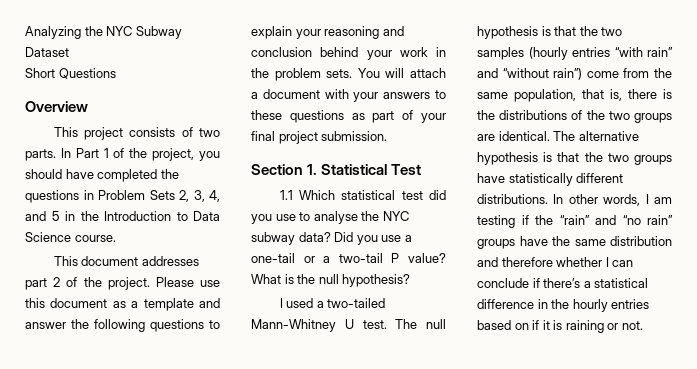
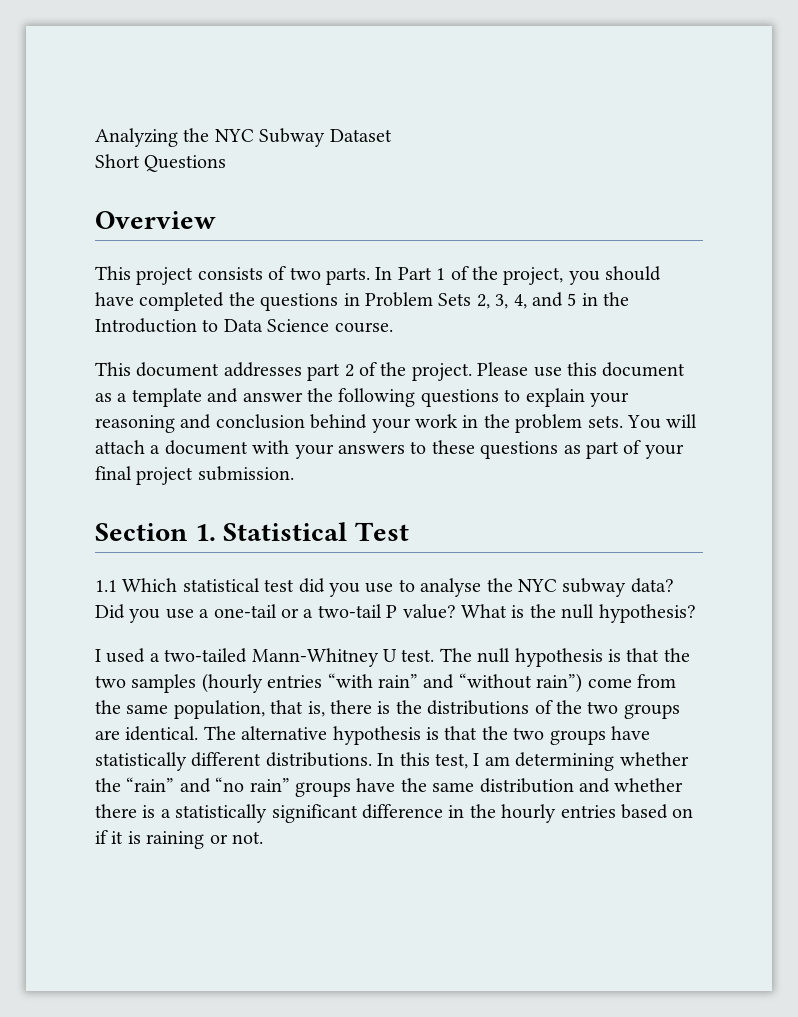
[568,194,672,206] [477,215,529,228] other words, I am testing if -> [399,752,689,771] this test, I am determining whether
[501,257,634,267] [477,278,649,288] therefore whether I can conclude if there’s a statistical -> [614,778,684,792] [95,804,358,823] whether there is a statistically significant

